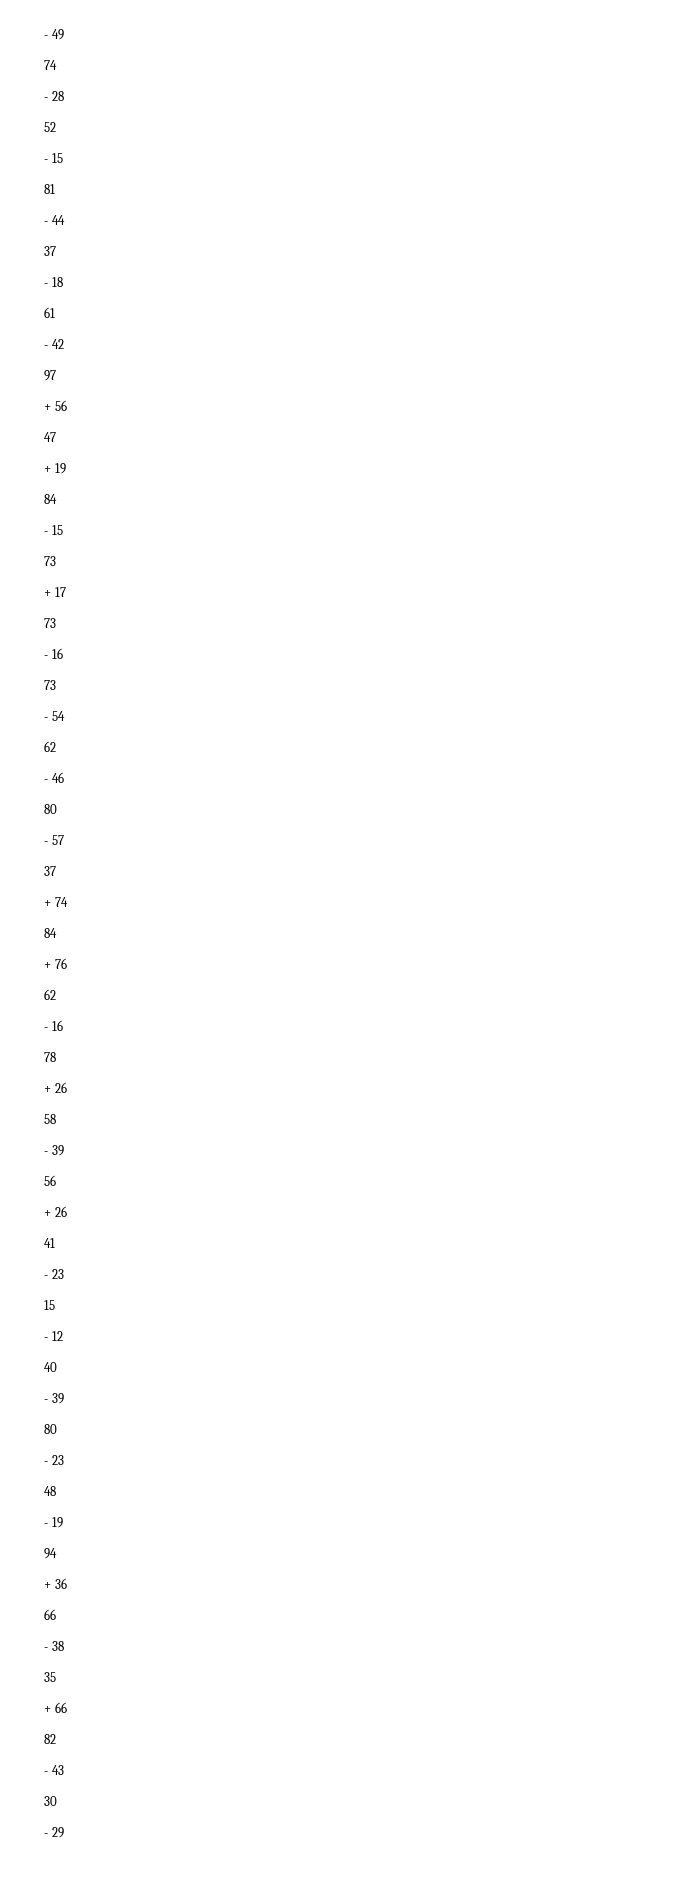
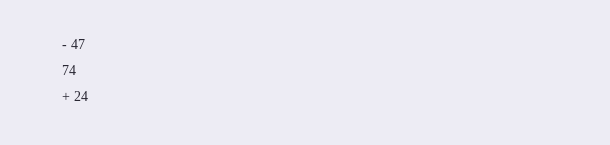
[44,29,64,40] [44,60,57,70] [44,91,64,101] [44,122,56,132] [44,153,63,163] [44,184,55,194] [44,215,65,225] [44,246,56,256] [44,277,63,287] [44,307,55,318] [44,339,64,349] [44,370,56,381] [44,400,67,411] [44,432,56,442] [44,463,66,474] [44,494,57,504] [44,525,63,535] [44,556,56,566] [44,587,66,597] [44,618,56,628] [44,648,63,659] [44,680,56,690] [44,711,65,721] [44,741,56,752] [44,772,64,783] [44,804,57,814] [44,835,64,845] [44,866,56,876] [44,897,68,907] [44,928,57,938] [44,958,67,969] [44,989,56,1000] [44,1020,63,1031] [44,1052,56,1062] [44,1082,67,1093] [44,1114,56,1124] [44,1145,64,1156] [44,1175,56,1186] [44,1206,67,1217] [44,1238,55,1248] [44,1269,64,1279] [44,1300,55,1310] [44,1331,63,1341] [44,1362,57,1372] [44,1393,64,1404] [44,1424,57,1434] [44,1455,64,1465] [44,1486,56,1496] [44,1517,63,1528] [44,1548,57,1559] [44,1578,67,1589] [44,1609,56,1620] [44,1641,64,1651] [44,1672,56,1682] [44,1702,67,1713] [44,1734,56,1744] [44,1765,64,1775] [44,1796,57,1806] [44,1827,64,1838] - 49 // 74 // - 28 // 52 // - 15 // 81 // - 44 // 37 // - 18 // 61 // - 42 // 97 // + 56 // 47 // + 19 // 84 // - 15 // 73 // + 17 // 73 // - 16 // 73 // - 54 // 62 // - 46 // 80 // - 57 // 37 // + 74 // 84 // + 76 // 62 // - 16 // 78 // + 26 // 58 // - 39 // 56 // + 26 // 41 // - 23 // 15 // - 12 // 40 // - 39 // 80 // - 23 // 48 // - 19 // 94 // + 36 // 66 // - 38 // 35 // + 66 // 82 // - 43 // 30 // - 29 -> [62,39,85,49] [62,65,76,75] [62,91,88,101] - 47 // 74 // + 24

